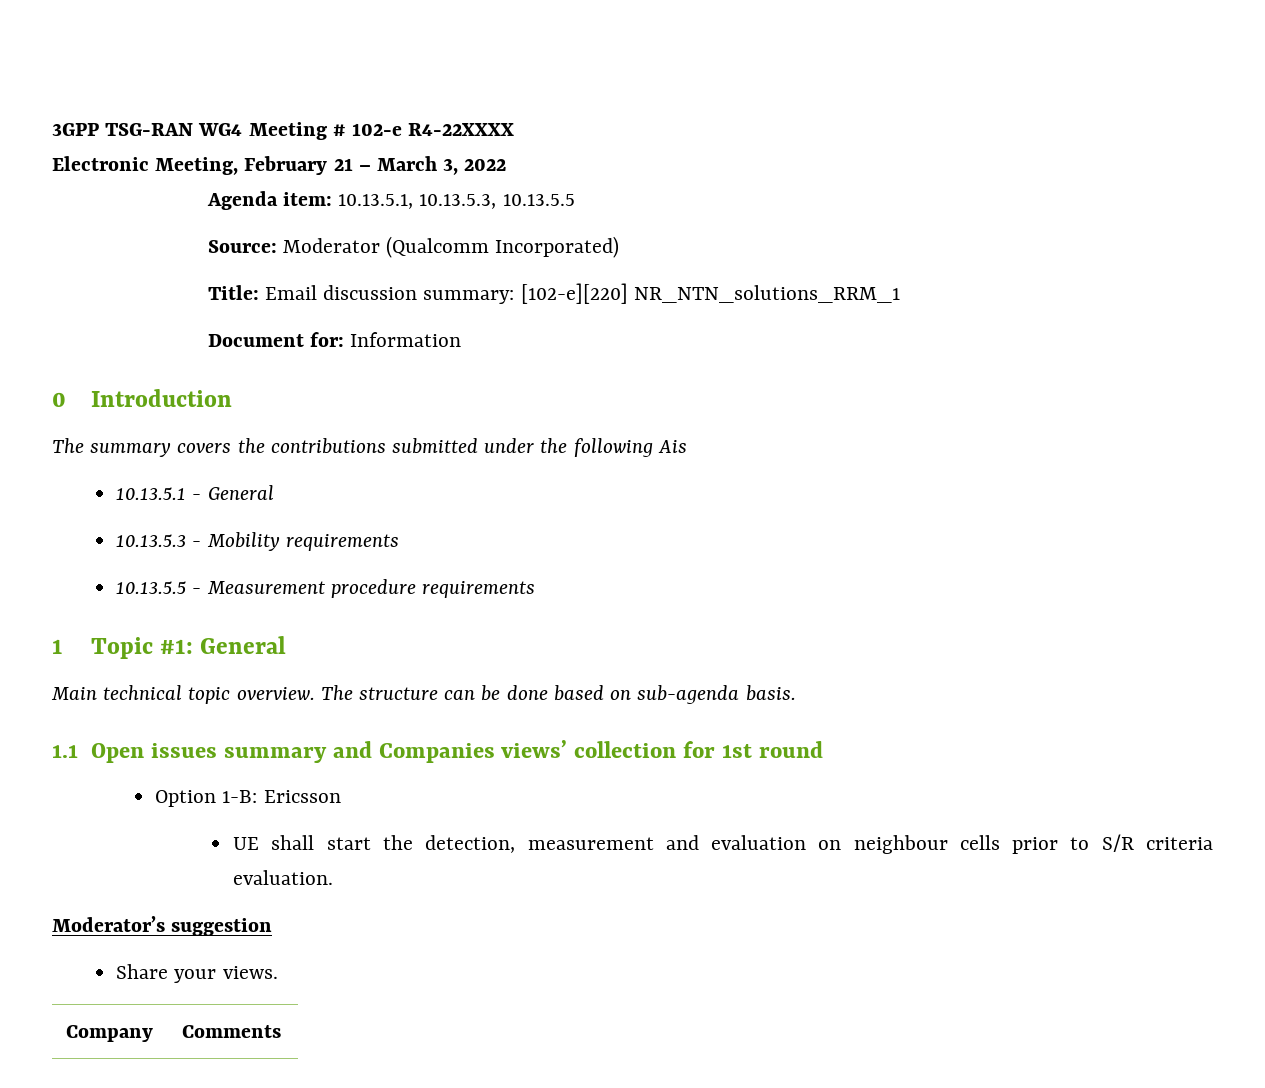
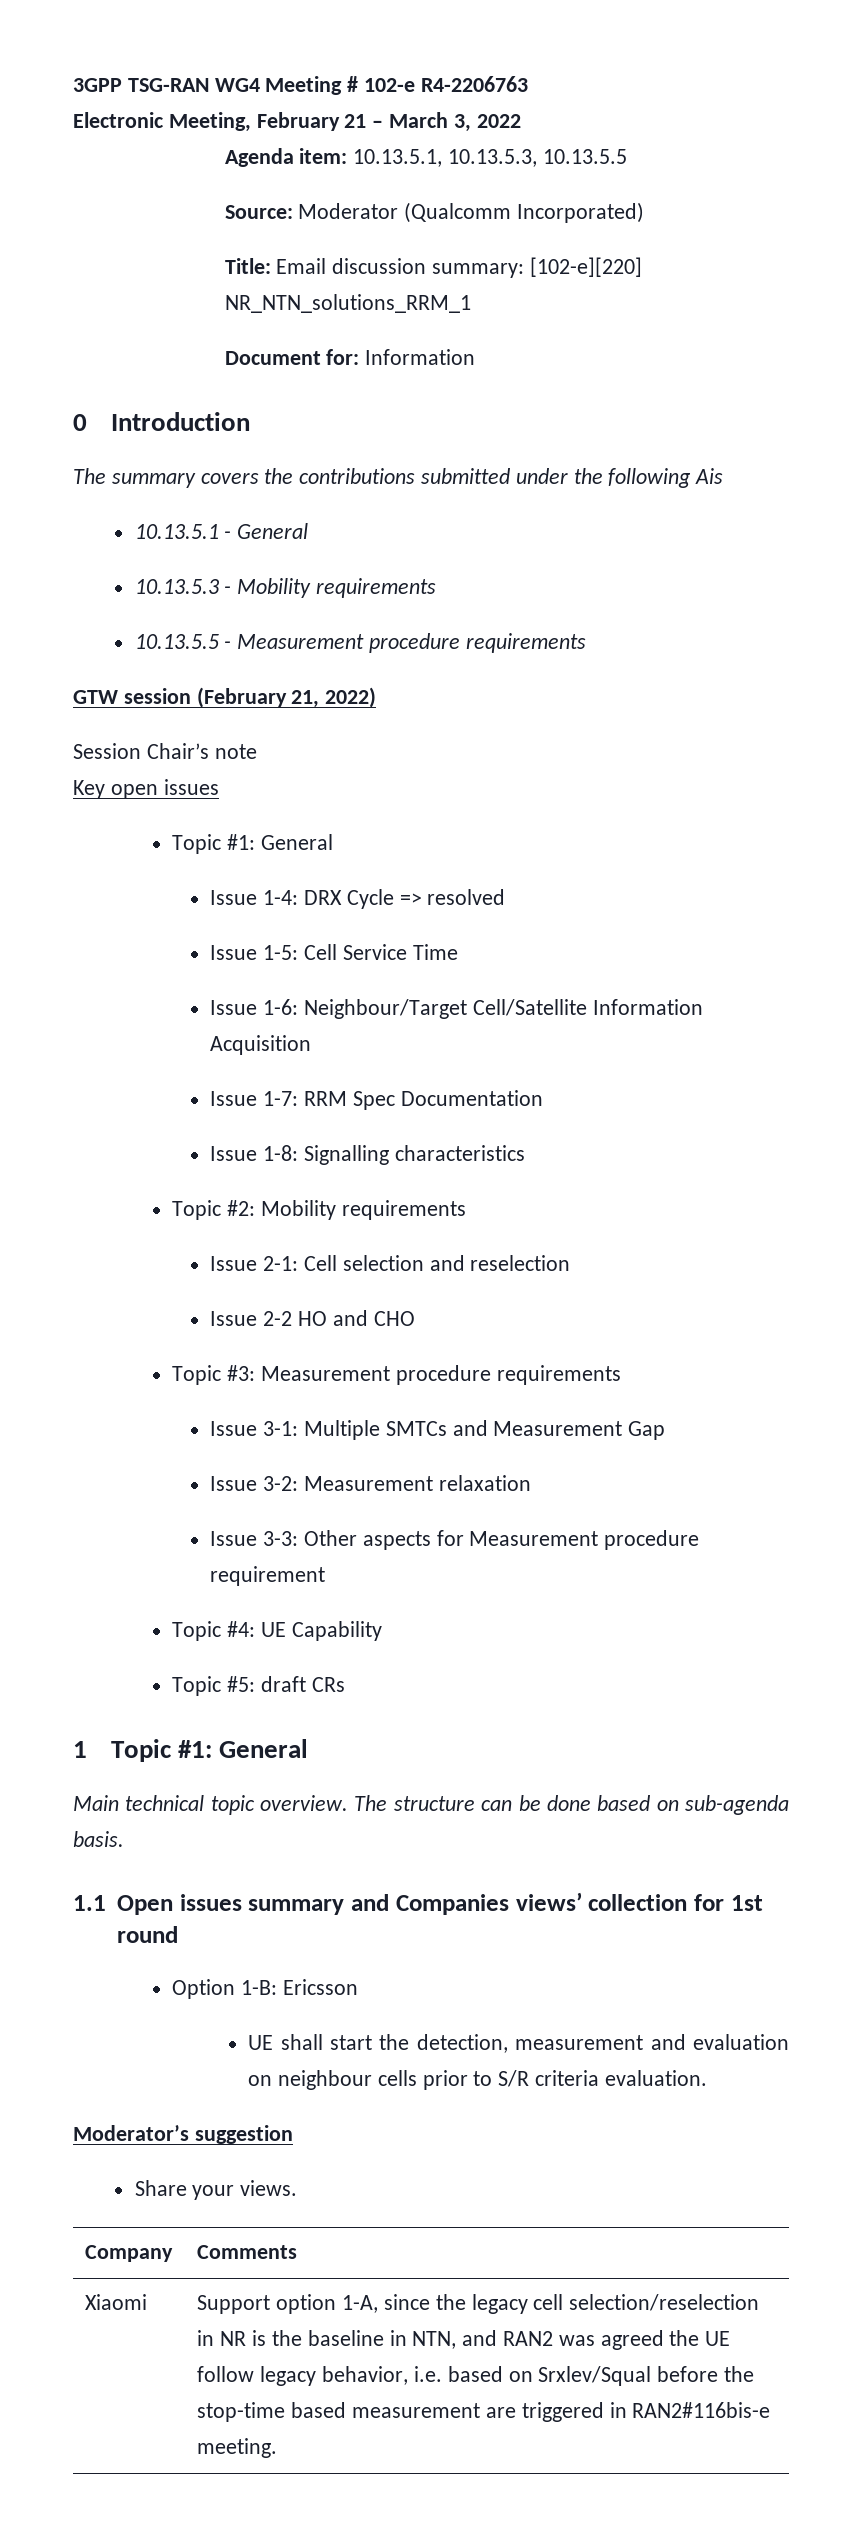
[408,123,515,136] R4-22XXXX -> [420,76,528,92] R4-2206763
(536, 589) none -> [73,687,377,708] [73,743,257,759] [73,779,219,799] [172,834,334,854] [210,889,506,909] [210,944,458,960] [210,999,703,1019] [210,1035,312,1055] [210,1090,543,1110] [210,1145,525,1165] [172,1200,466,1220] [210,1255,571,1271] [210,1310,415,1326] [172,1365,621,1385] [210,1420,666,1440] [210,1475,531,1491] [210,1530,700,1550] [210,1566,326,1586] [172,1621,382,1641] [172,1676,345,1696] // GTW session (February 21, 2022) // Session Chair’s note // Key open issues // Topic #1: General // Issue 1-4: DRX Cycle => resolved // Issue 1-5: Cell Service Time // Issue 1-6: Neighbour/Target Cell/Satellite Information Acquisition // Issue 1-7: RRM Spec Documentation // Issue 1-8: Signalling characteristics // Topic #2: Mobility requirements // Issue 2-1: Cell selection and reselection // Issue 2-2 HO and CHO // Topic #3: Measurement procedure requirements // Issue 3-1: Multiple SMTCs and Measurement Gap // Issue 3-2: Measurement relaxation // Issue 3-3: Other aspects for Measurement procedure requirement // Topic #4: UE Capability // Topic #5: draft CRs
(282, 1031) none -> [85,2294,148,2310] [197,2294,760,2314] [197,2330,731,2350] [197,2366,754,2386] [197,2402,771,2422] [197,2438,278,2458] // Xiaomi | Support option 1-A, since the legacy cell selection/reselection in NR is the baseline in NTN, and RAN2 was agreed the UE follow legacy behavior, i.e. based on Srxlev/Squal before the stop-time based measurement are triggered in RAN2#116bis-e meeting.

